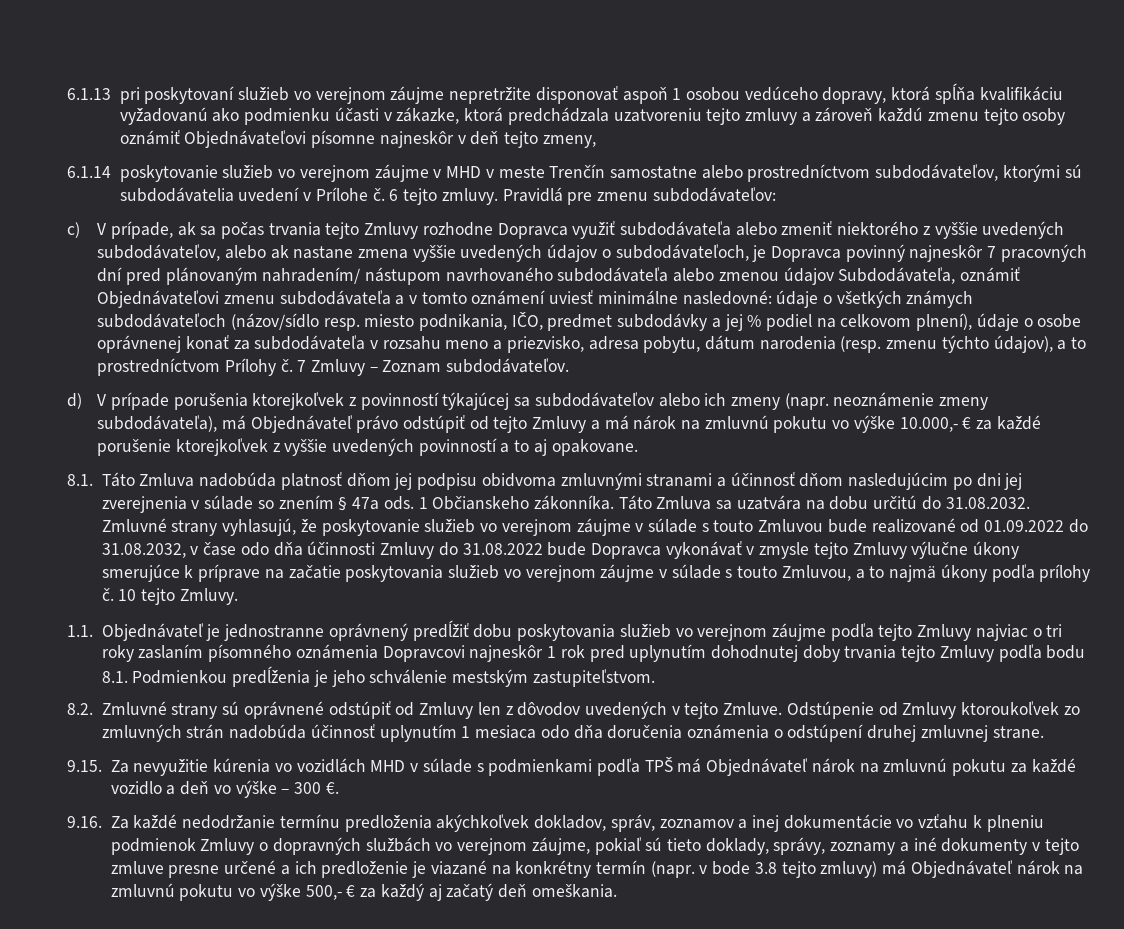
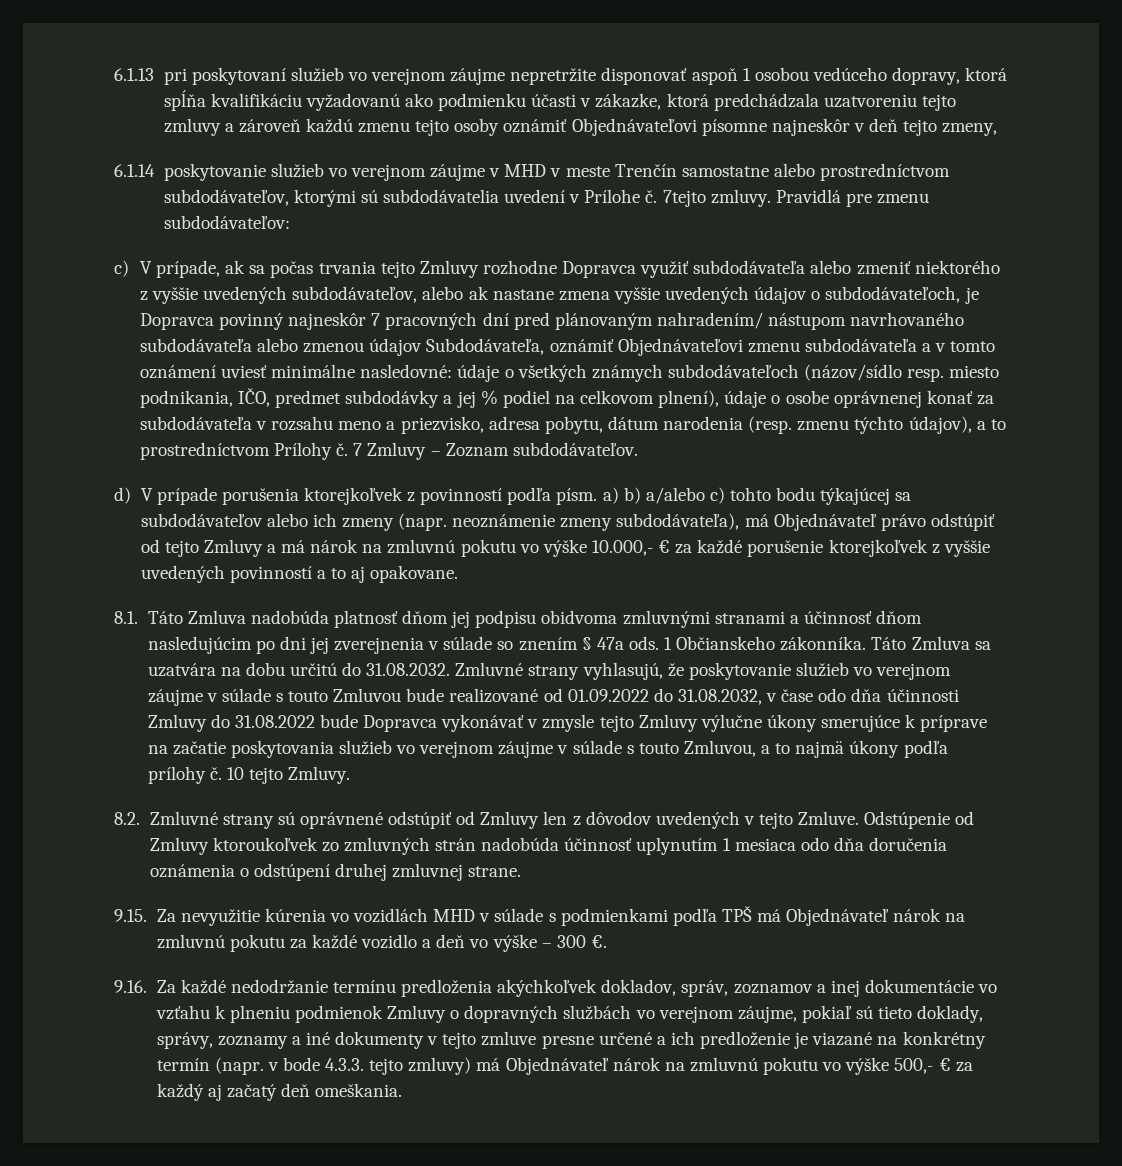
[389,188,438,205] 6 tejto -> [662,190,706,207] 7tejto
(439, 401) none -> [507,487,816,505] podľa písm. a) b) a/alebo c) tohto bodu
[67,620,1063,641] [101,644,1086,662] [101,666,655,687] // 1.1. Objednávateľ je jednostranne oprávnený predĺžiť dobu poskytovania služieb vo verejnom záujme podľa tejto Zmluvy najviac o tri roky zaslaním písomného oznámenia Dopravcovi najneskôr 1 rok pred uplynutím dohodnutej doby trvania tejto Zmluvy podľa bodu 8.1. Podmienkou predĺženia je jeho schválenie mestským zastupiteľstvom. -> (351, 775) none
[754,862,777,874] 3.8 -> [325,1058,365,1071] 4.3.3.

